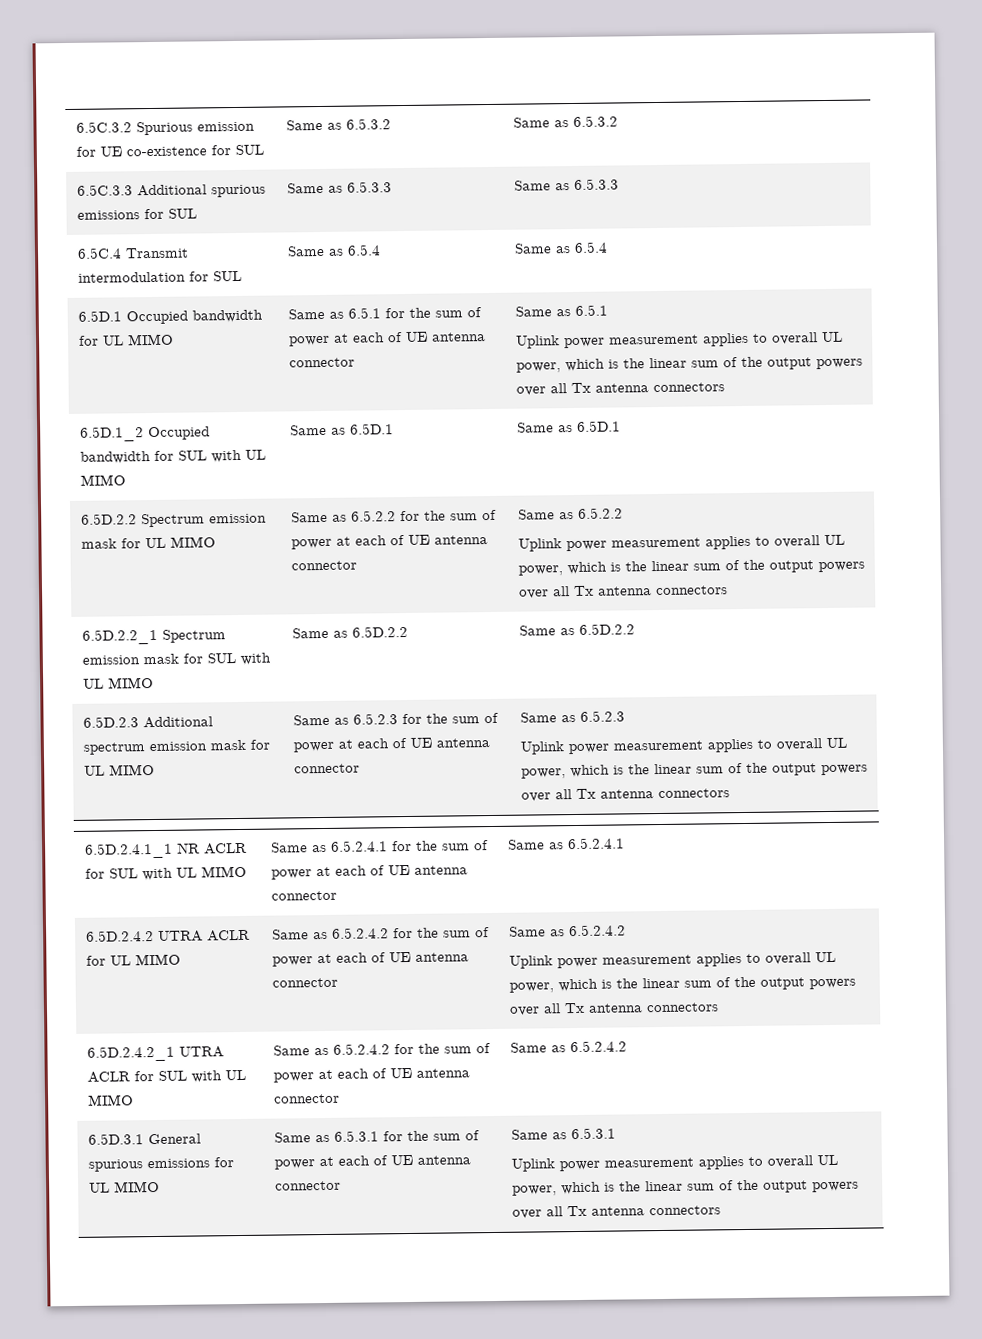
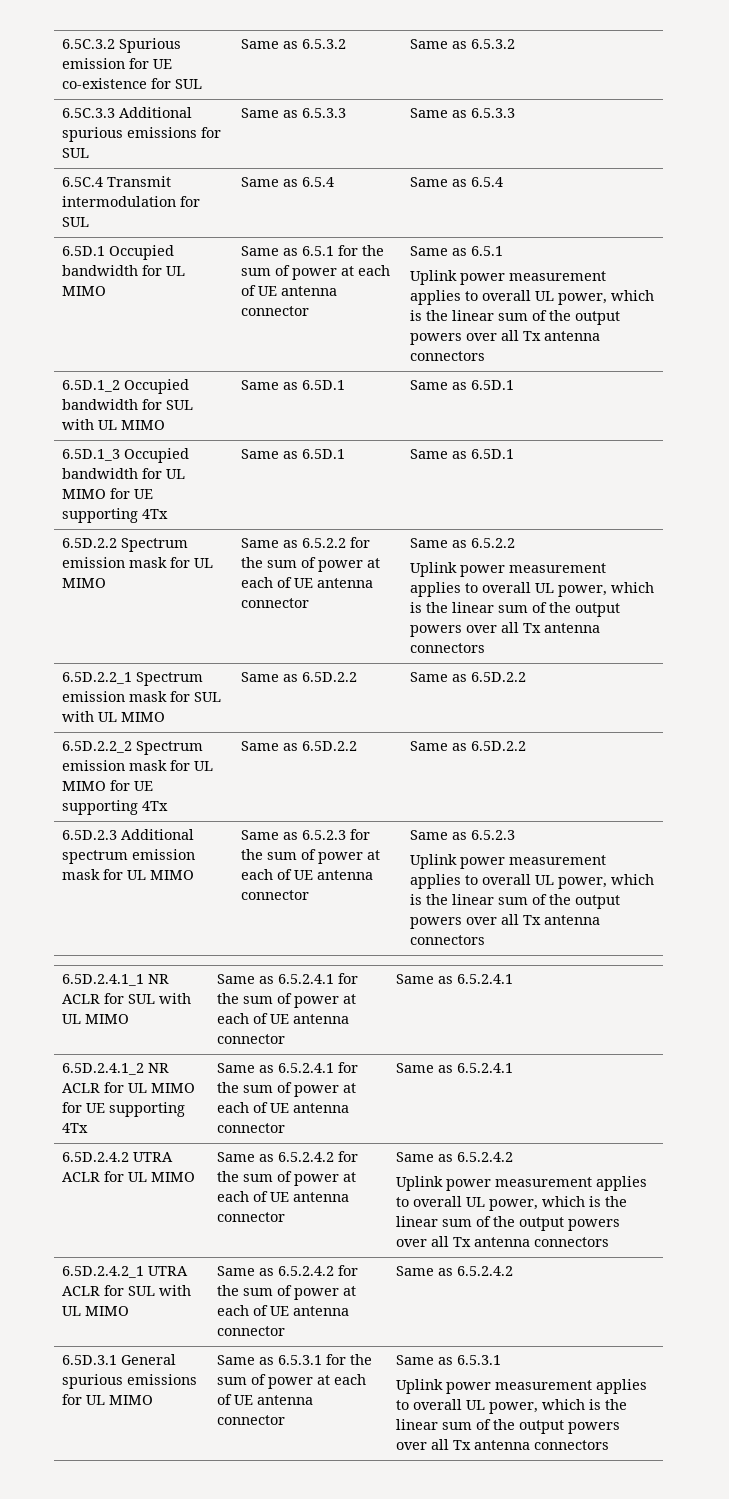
(621, 426) none -> [62,448,190,463] [62,468,186,479] [62,488,154,499] [62,508,169,523] [241,449,346,459] [410,449,515,459] // 6.5D.1_3 Occupied bandwidth for UL MIMO for UE supporting 4Tx | Same as 6.5D.1 | Same as 6.5D.1
(635, 629) none -> [62,741,204,755] [62,760,214,771] [62,780,154,791] [62,800,169,815] [241,741,358,751] [410,741,527,751] // 6.5D.2.2_2 Spectrum emission mask for UL MIMO for UE supporting 4Tx | Same as 6.5D.2.2 | Same as 6.5D.2.2
(625, 843) none -> [62,1063,170,1075] [62,1082,196,1093] [62,1102,186,1117] [62,1123,89,1133] [217,1062,359,1073] [217,1082,357,1097] [217,1102,350,1113] [217,1123,286,1133] [396,1063,514,1073] // 6.5D.2.4.1_2 NR ACLR for UL MIMO for UE supporting 4Tx | Same as 6.5.2.4.1 for the sum of power at each of UE antenna connector | Same as 6.5.2.4.1

